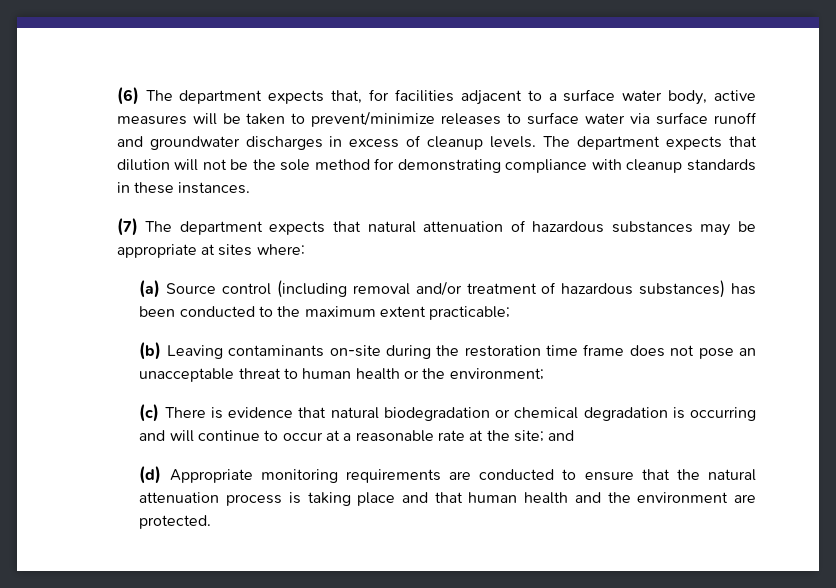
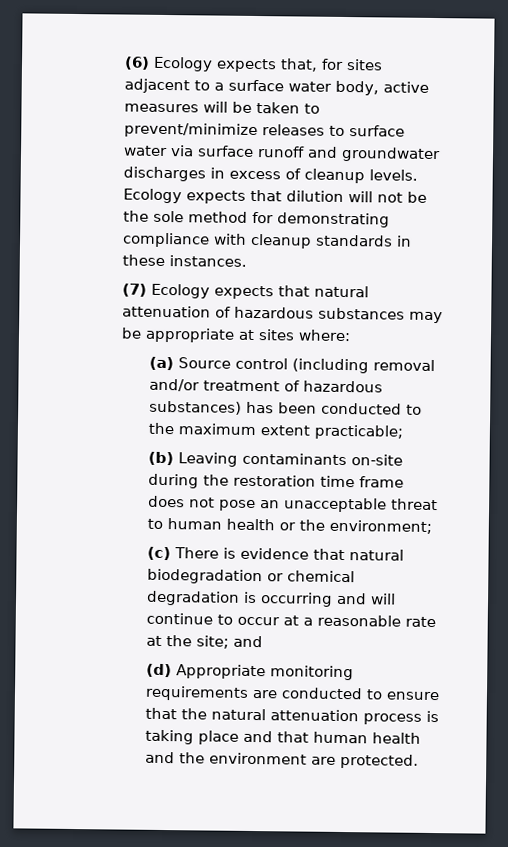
[145,90,263,104] The department -> [152,56,213,72] Ecology
[394,89,454,102] facilities -> [345,59,383,71] sites
[543,136,661,150] The department -> [122,188,182,204] Ecology
[145,221,263,235] The department -> [150,283,210,299] Ecology

